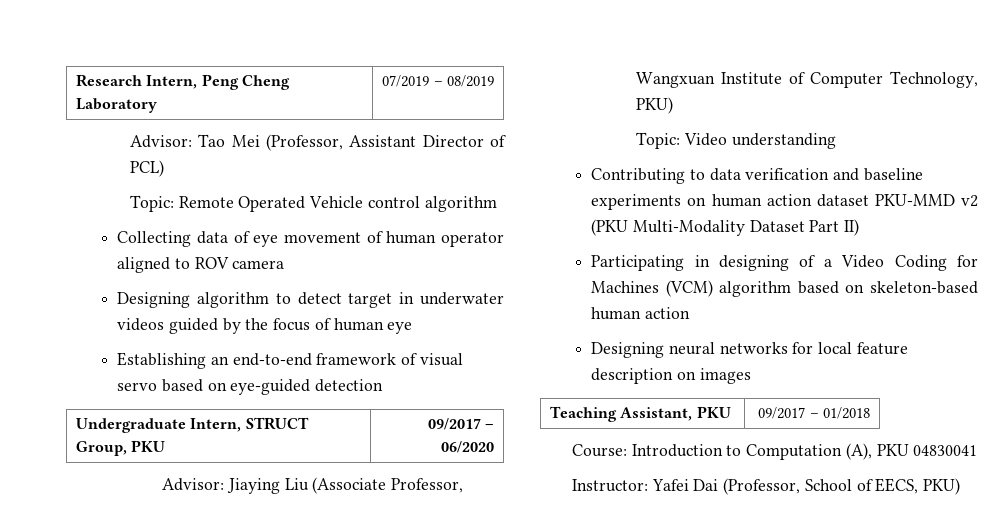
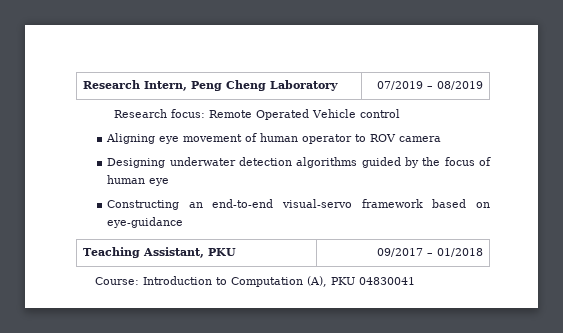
[130,134,507,151] [130,160,165,177] [130,195,175,212] Advisor: Tao Mei (Professor, Assistant Director of PCL) // Topic: -> [114,109,206,118] Research focus:
[424,196,497,212] [117,231,250,247] algorithm // Collecting data of -> [106,133,156,144] // Aligning
[117,257,171,273] aligned -> (353, 139) none
[197,292,504,308] [117,318,165,331] algorithm to detect target in underwater videos -> [169,157,358,168] underwater detection algorithms
[117,352,207,369] Establishing -> [107,200,180,210] Constructing
[316,353,463,366] [117,379,384,395] [76,417,309,433] [76,440,166,456] [427,418,494,430] [440,441,494,453] [162,477,463,494] [636,71,979,88] [636,97,674,114] [636,132,836,149] [591,168,923,184] [591,194,978,210] [591,219,860,236] [591,255,978,271] [591,280,978,297] [591,307,690,320] [591,342,908,358] [591,368,751,384] framework of visual servo based on eye-guided detection // Undergraduate Intern, STRUCT Group, PKU | 09/2017 – 06/2020 // Advisor: Jiaying Liu (Associate Professor, Wangxuan Institute of Computer Technology, PKU) // Topic: Video understanding // Contributing to data verification and baseline experiments on human action dataset PKU-MMD v2 (PKU Multi-Modality Dataset Part II) // Participating in designing of a Video Coding for Machines (VCM) algorithm based on skeleton-based human action // Designing neural networks for local feature description on images -> [282,199,490,208] [107,217,184,228] visual-servo framework based on eye-guidance
[572,478,961,495] // Instructor: Yafei Dai (Professor, School of EECS, PKU) -> (416, 281) none

